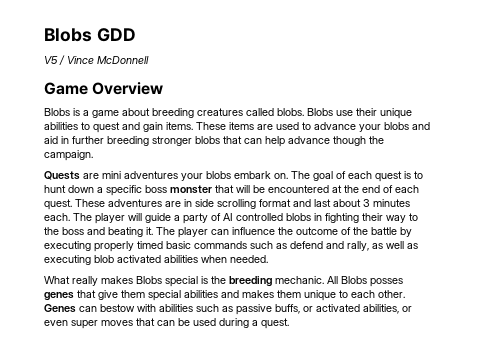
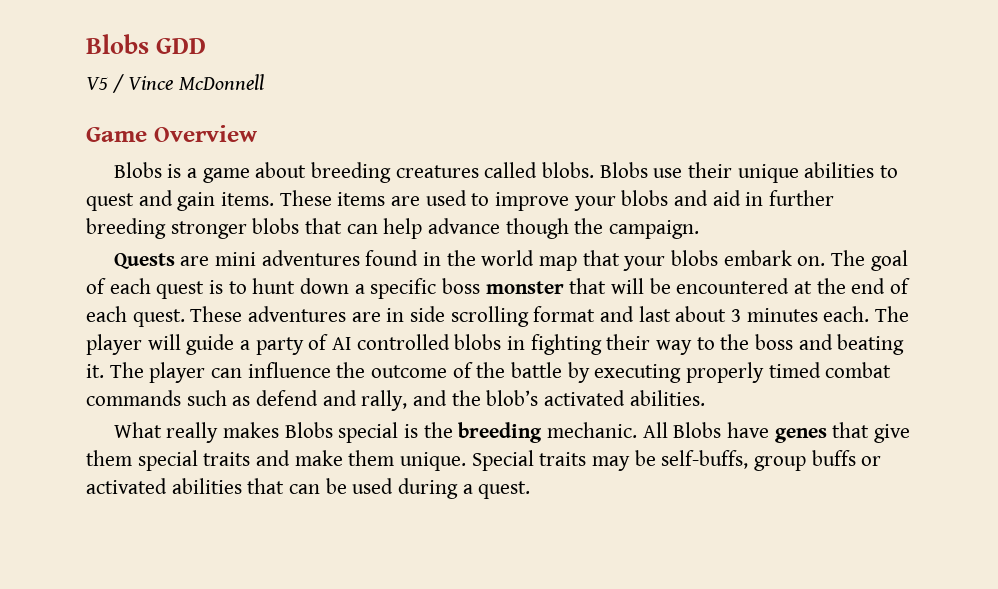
[314,122,356,130] advance -> [495,192,570,211] improve
(178, 175) none -> [365,250,620,271] found in the world map that
[166,241,191,249] basic -> [825,362,892,378] combat
[372,241,418,249] [44,255,268,265] as well as executing blob activated abilities when needed. -> [413,390,705,406] and the blob’s activated abilities.
[370,278,403,287] posses -> [727,422,770,438] have
[184,290,405,301] [44,304,412,315] [44,320,133,329] abilities and makes them unique to each other. Genes can bestow with abilities such as passive buffs, or activated abilities, or even super moves -> [203,450,882,471] [86,478,242,494] traits and make them unique. Special traits may be self-buffs, group buffs or activated abilities

